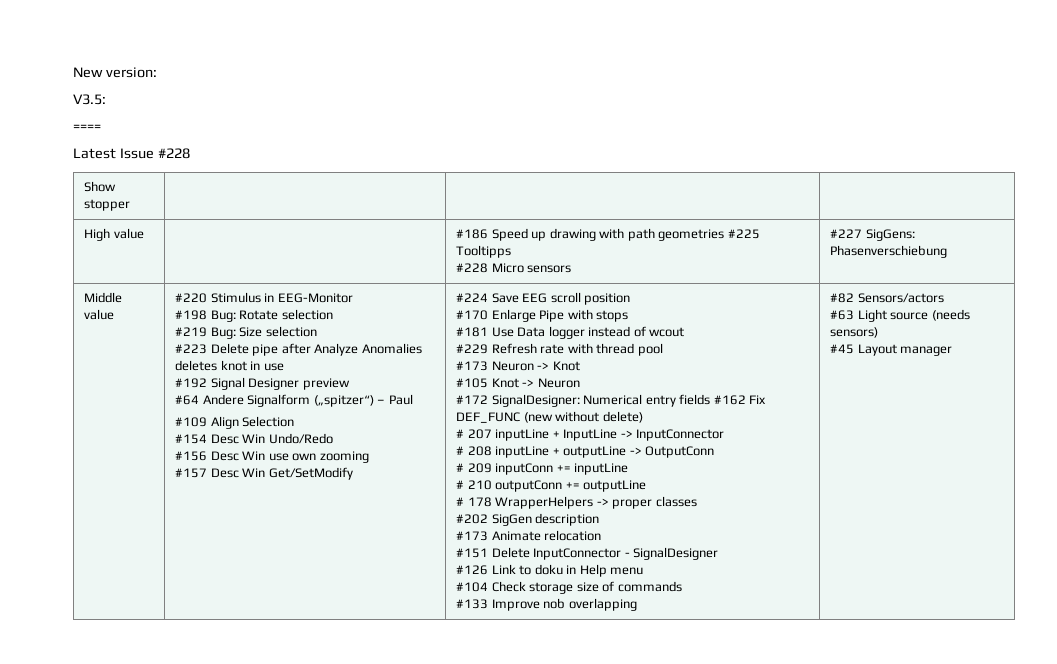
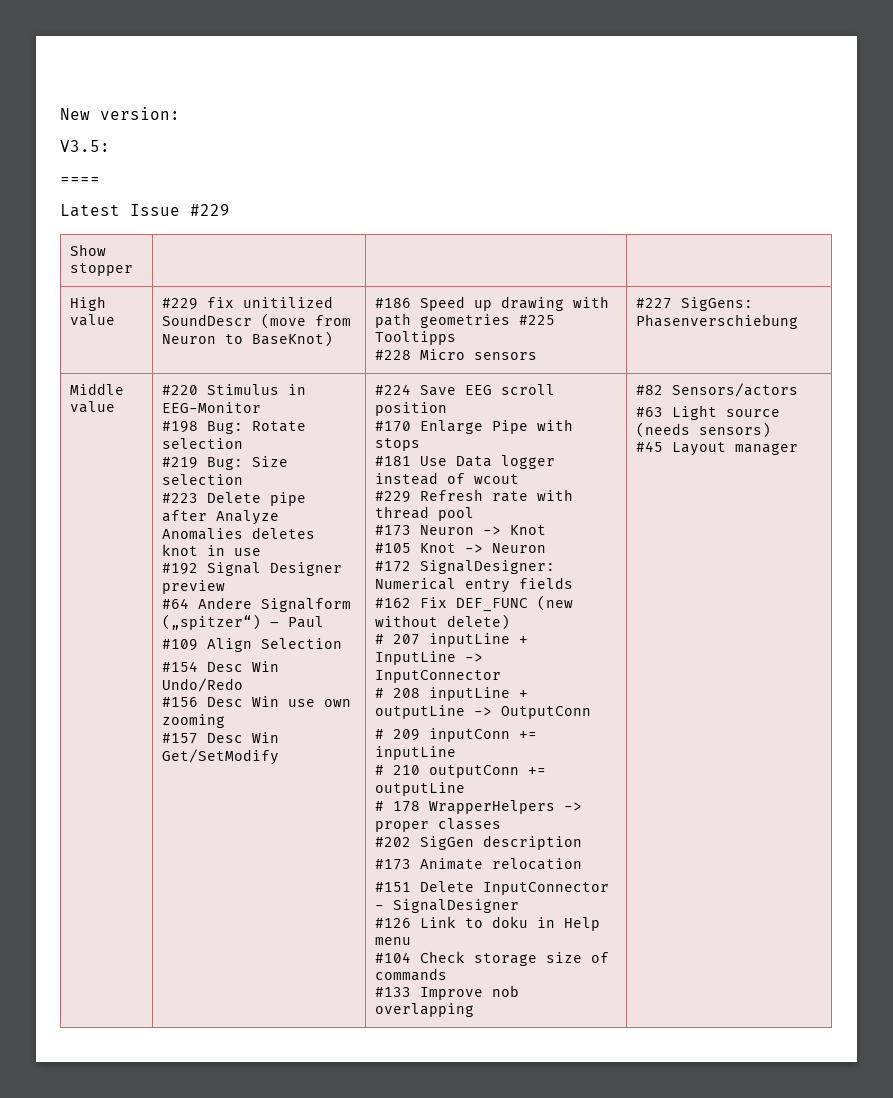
[157,148,190,159] #228 -> [190,204,230,216] #229
(144, 233) none -> [162,296,334,310] [162,313,352,329] [162,331,334,347] #229 fix unitilized SoundDescr (move from Neuron to BaseKnot)

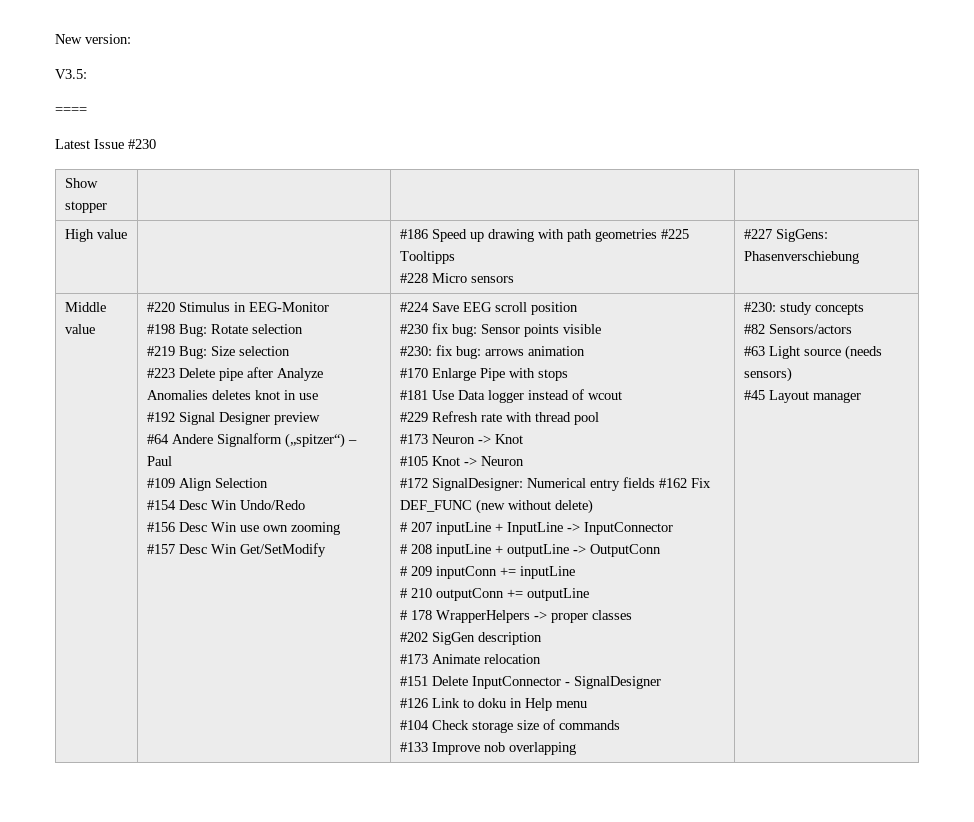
[190,204,230,216] #229 -> [128,139,156,149] #230
[162,296,334,310] [162,313,352,329] [162,331,334,347] #229 fix unitilized SoundDescr (move from Neuron to BaseKnot) -> (128, 234) none
(448, 409) none -> [400,323,602,337] [400,345,586,359] // #230 fix bug: Sensor points visible // #230: fix bug: arrows animation
(475, 1010) none -> [744,302,865,315] #230: study concepts //

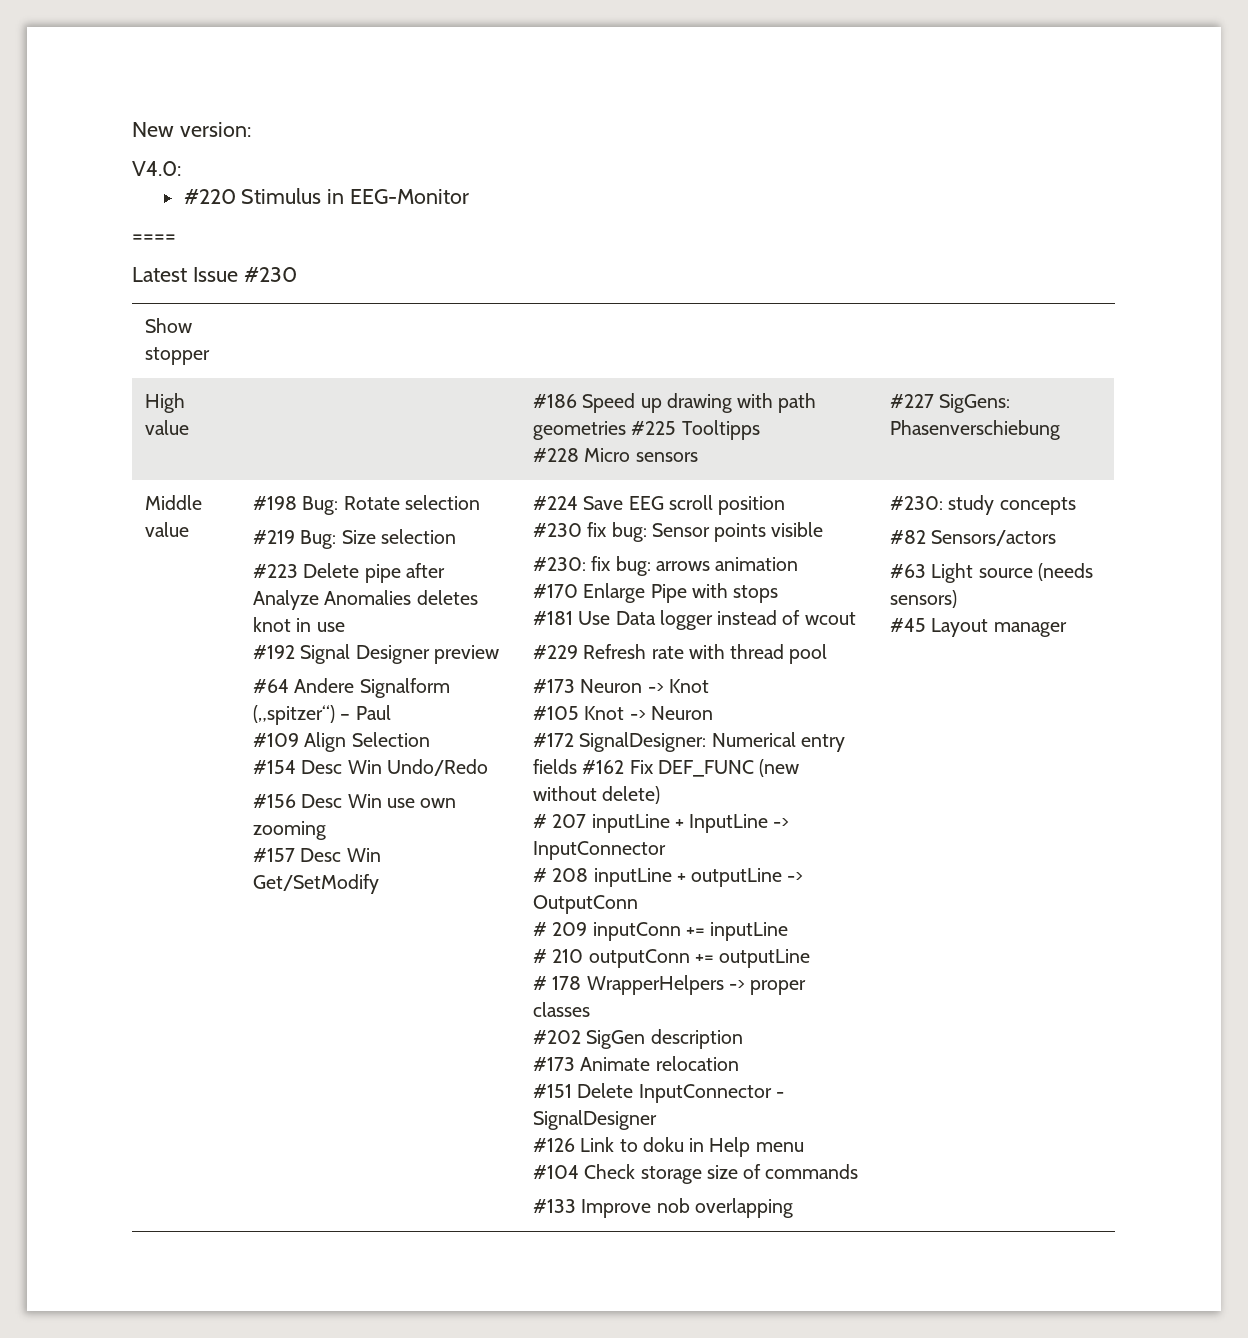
[55,69,87,79] V3.5: -> [132,161,181,176] [183,188,470,204] V4.0: // #220 Stimulus in EEG-Monitor
[147,302,330,312] #220 Stimulus in EEG-Monitor // -> (190, 529) none

